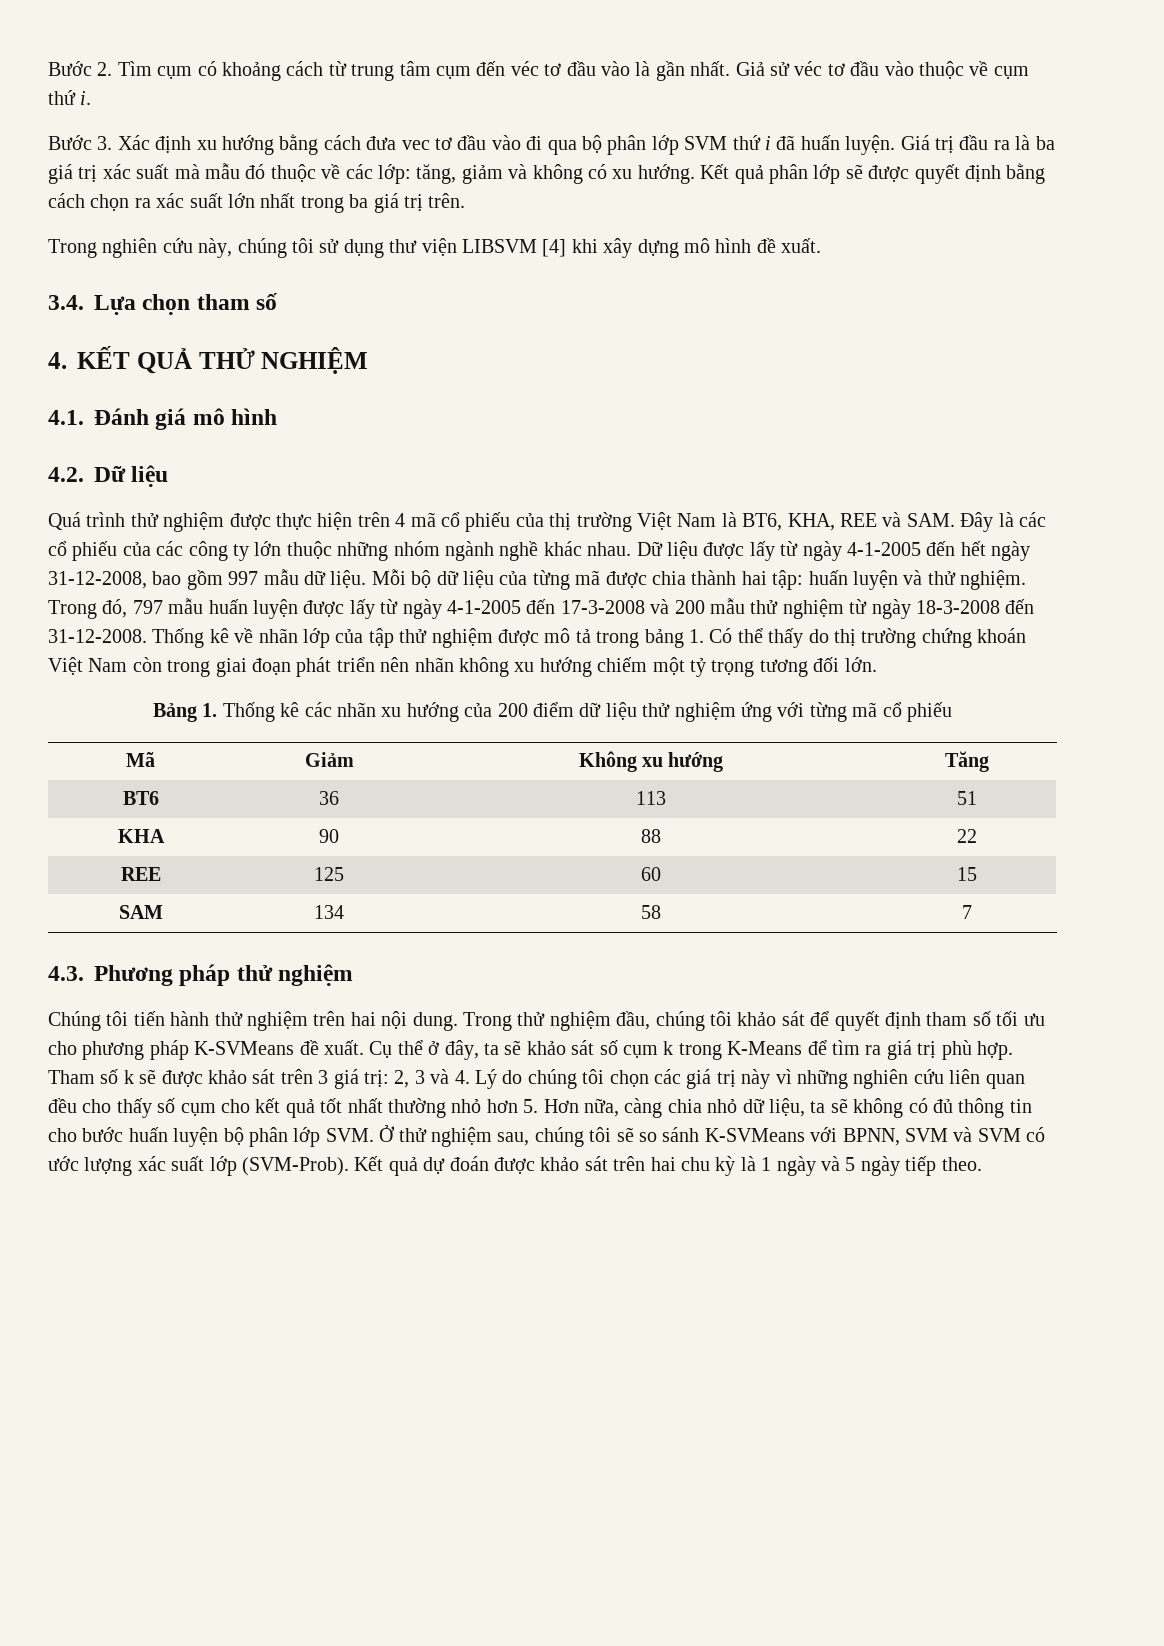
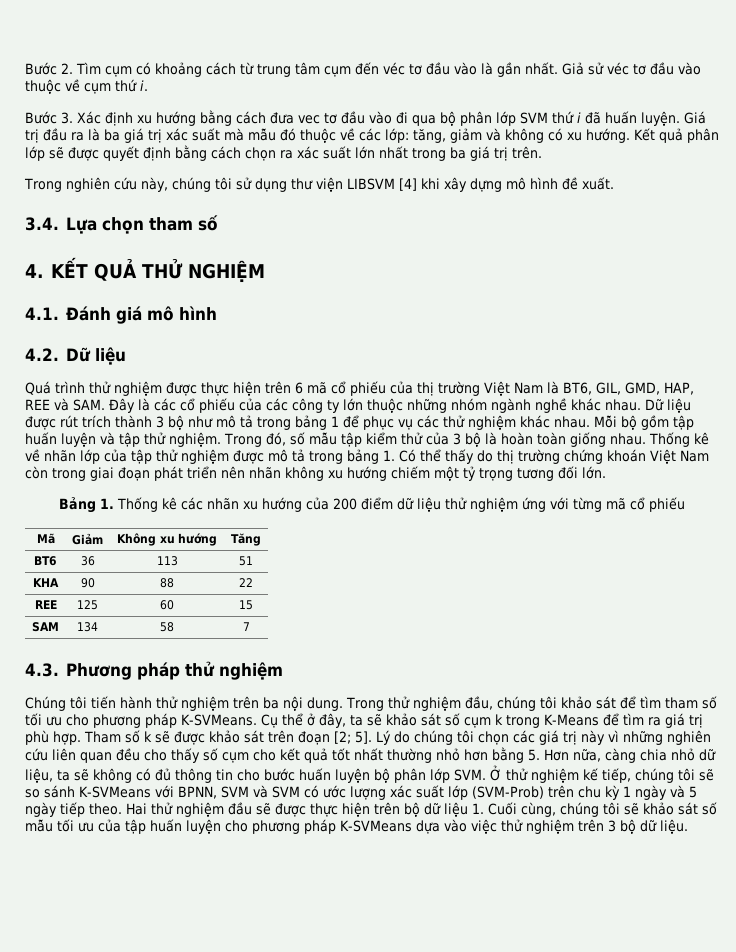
[395,513,406,527] 4 -> [295,382,303,394] 6
[787,513,835,531] KHA, -> [596,382,694,395] GIL, GMD, HAP,
[749,541,1031,561] [48,569,804,590] lấy từ ngày 4-1-2005 đến hết ngày 31-12-2008, bao gồm 997 mẫu dữ liệu. Mỗi bộ dữ liệu của từng mã được chia thành hai tập: -> [60,415,694,430] rút trích thành 3 bộ như mô tả trong bảng 1 để phục vụ các thử nghiệm khác nhau. Mỗi bộ gồm tập
(923, 577) none -> [119,432,140,447] tập
[132,598,1035,619] [48,629,147,643] 797 mẫu huấn luyện được lấy từ ngày 4-1-2005 đến 17-3-2008 và 200 mẫu thử nghiệm từ ngày 18-3-2008 đến 31-12-2008. -> [289,432,646,447] số mẫu tập kiểm thử của 3 bộ là hoàn toàn giống nhau.
[350,1012,376,1026] hai -> [263,697,279,709] ba
[834,1011,921,1031] quyết định -> [639,696,661,708] tìm
[194,1040,364,1055] K-SVMeans đề xuất. -> [181,714,257,726] K-SVMeans.
[318,1069,470,1089] 3 giá trị: 2, 3 và 4. -> [298,731,372,745] đoạn [2; 5].
(518, 1106) none -> [492,747,524,763] bằng
[497,1132,530,1146] sau, -> [583,768,631,783] kế tiếp,
[242,1156,676,1176] (SVM-Prob). Kết quả dự đoán được khảo sát trên hai -> [471,785,574,799] (SVM-Prob) trên
[740,1156,756,1171] là -> (620, 792) none
(982, 1164) none -> [126,802,717,817] [25,819,688,834] Hai thử nghiệm đầu sẽ được thực hiện trên bộ dữ liệu 1. Cuối cùng, chúng tôi sẽ khảo sát số mẫu tối ưu của tập huấn luyện cho phương pháp K-SVMeans dựa vào việc thử nghiệm trên 3 bộ dữ liệu.

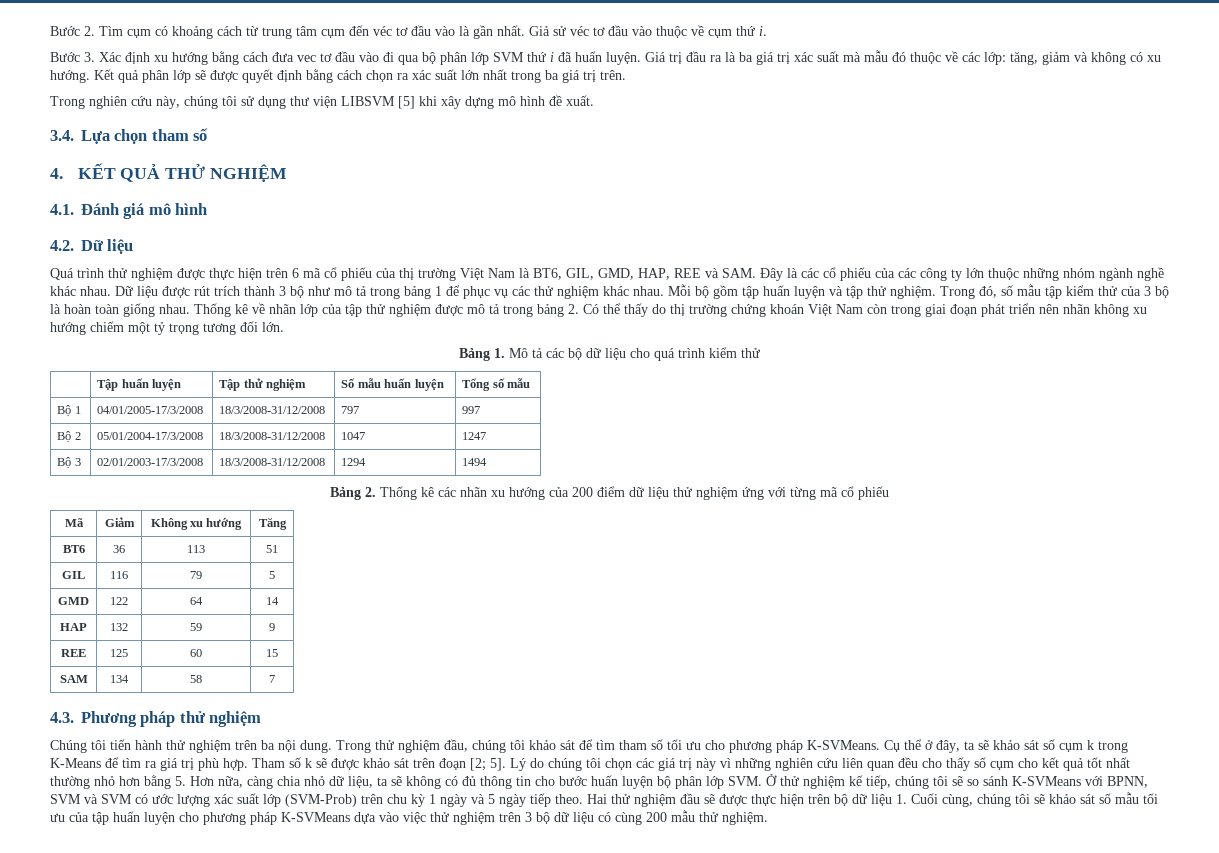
[398,178,417,191] [4] -> [398,96,415,109] [5]
[383,450,395,461] 1. -> [568,304,579,314] 2.
(114, 503) none -> [509,347,760,361] [97,378,182,391] [219,378,307,391] [341,378,444,391] [462,378,531,391] [57,405,81,417] [97,406,204,414] [219,406,326,414] [341,406,360,414] [462,406,481,414] [57,431,81,443] [97,432,204,440] [219,432,326,440] [341,432,366,440] [462,432,487,440] [57,457,81,469] [97,458,204,466] [219,458,326,466] [341,458,367,466] [462,458,488,466] [330,487,376,500] Mô tả các bộ dữ liệu cho quá trình kiểm thử // | Tập huấn luyện | Tập thử nghiệm | Số mẫu huấn luyện | Tổng số mẫu // Bộ 1 | 04/01/2005-17/3/2008 | 18/3/2008-31/12/2008 | 797 | 997 // Bộ 2 | 05/01/2004-17/3/2008 | 18/3/2008-31/12/2008 | 1047 | 1247 // Bộ 3 | 02/01/2003-17/3/2008 | 18/3/2008-31/12/2008 | 1294 | 1494 // Bảng 2.
[33,578,59,587] [80,578,95,588] [160,578,174,588] [239,578,253,587] KHA | 90 | 88 | 22 -> [62,571,85,579] [110,571,128,579] [190,571,202,579] [269,571,275,579] [58,597,89,605] [110,597,128,605] [190,597,203,605] [266,597,279,605] [60,623,87,631] [110,623,128,631] [190,623,202,631] [269,623,275,631] GIL | 116 | 79 | 5 // GMD | 122 | 64 | 14 // HAP | 132 | 59 | 9
[659,819,688,834] liệu. -> [573,810,768,825] liệu có cùng 200 mẫu thử nghiệm.

